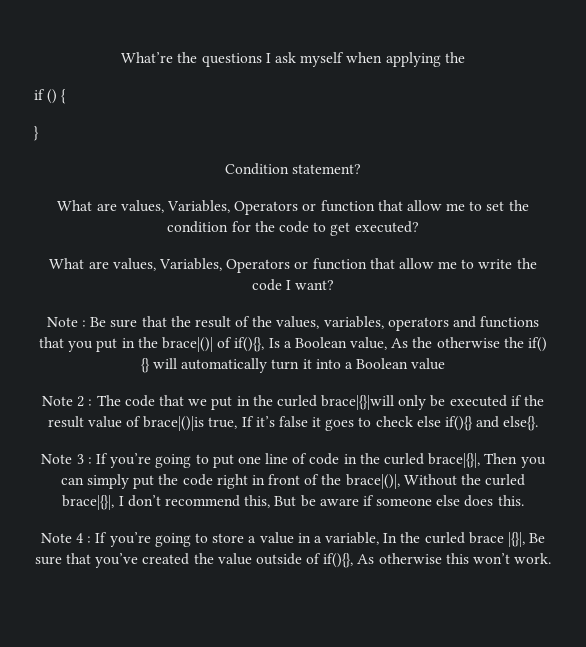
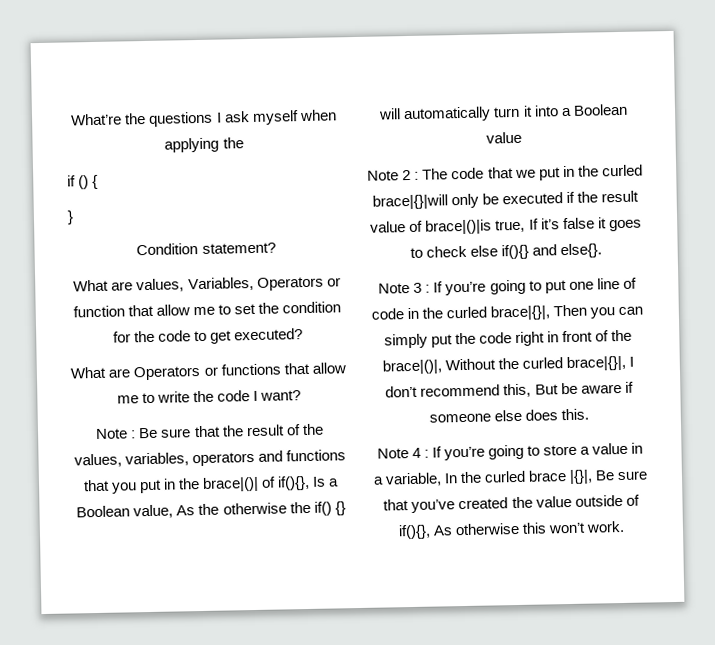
[112,258,367,273] values, Variables, Operators or function -> [133,363,281,381] Operators or functions

